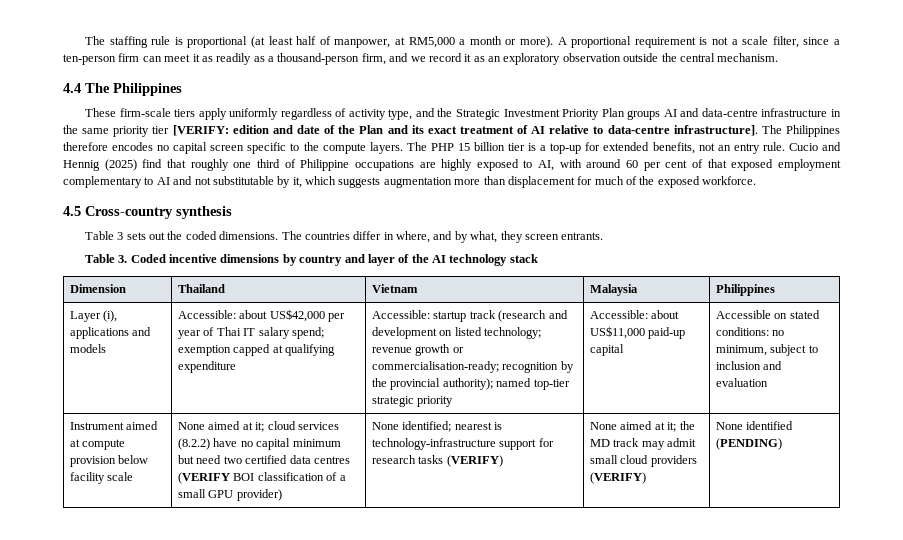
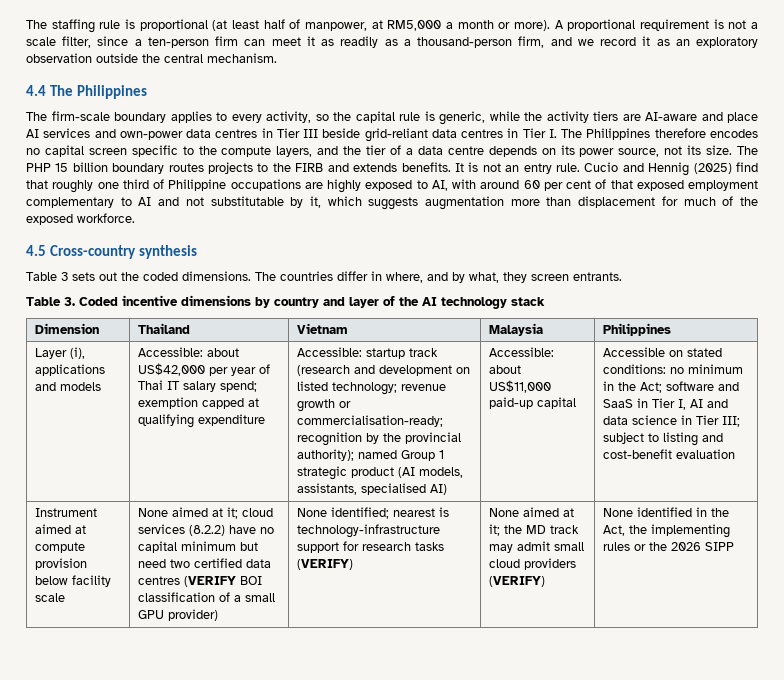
[84,108,842,120] [63,125,758,137] These firm-scale tiers apply uniformly regardless of activity type, and the Strategic Investment Priority Plan groups AI and data-centre infrastructure in the same priority tier [VERIFY: edition and date of the Plan and its exact treatment of AI relative to data-centre infrastructure]. -> [26,111,758,125] [26,128,557,142] The firm-scale boundary applies to every activity, so the capital rule is generic, while the activity tiers are AI-aware and place AI services and own-power data centres in Tier III beside grid-reliant data centres in Tier I.
[369,142,695,154] layers. The PHP 15 billion tier is a top-up for extended benefits, -> [276,145,759,157] [26,162,479,174] layers, and the tier of a data centre depends on its power source, not its size. The PHP 15 billion boundary routes projects to the FIRB and extends benefits. It is
[533,379,570,390] [372,396,454,407] top-tier strategic priority -> [400,450,444,461] [296,466,463,480] [296,483,447,495] Group 1 strategic product (AI models, assistants, specialised AI)
[716,344,818,356] [716,361,783,370] minimum, subject to inclusion and -> [687,364,743,374] [602,381,739,393] [602,398,728,410] [602,415,740,427] [602,432,723,446] [602,449,672,459] minimum in the Act; software and SaaS in Tier I, AI and data science in Tier III; subject to listing and cost-benefit
[716,438,783,450] (PENDING) -> [695,507,729,517] [602,524,730,538] [602,542,734,551] in the Act, the implementing rules or the 2026 SIPP

